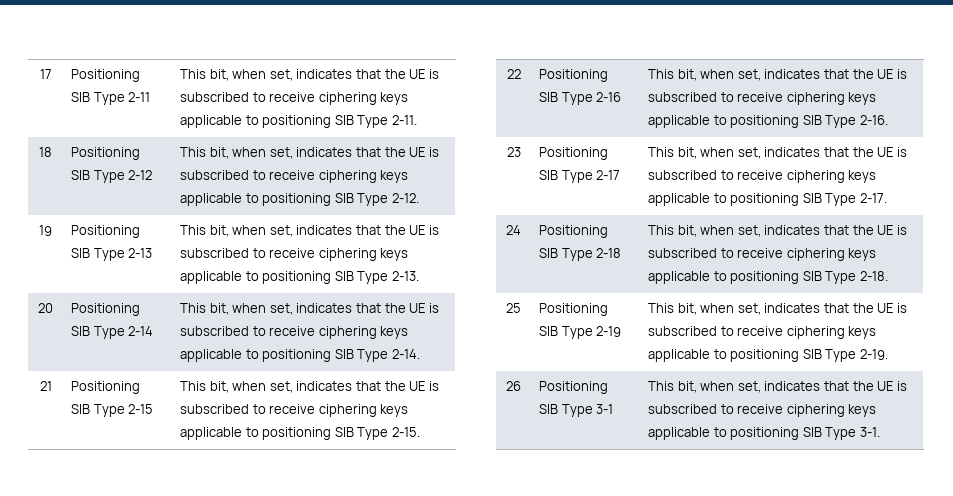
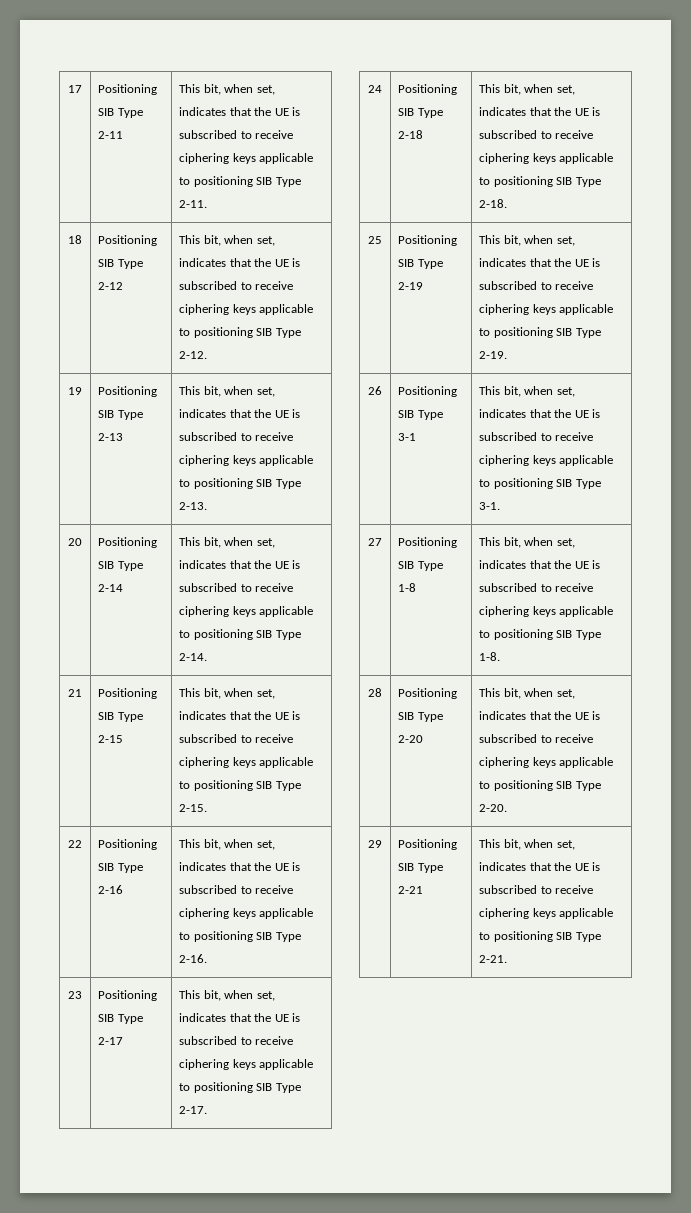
(880, 432) none -> [368,538,382,546] [398,537,458,548] [398,561,443,571] [398,583,417,592] [479,537,575,548] [479,560,601,569] [479,583,594,592] [479,606,614,617] [479,629,601,640] [479,652,501,661] [368,688,382,697] [398,688,458,699] [398,712,443,722] [398,735,424,743] [479,688,575,699] [479,711,601,720] [479,734,594,743] [479,757,614,768] [479,780,601,791] [479,804,508,812] [368,840,382,848] [398,839,458,850] [398,863,443,873] [398,886,424,894] [479,839,575,850] [479,862,601,871] [479,885,594,894] [479,908,614,919] [479,931,601,942] [479,955,508,963] // 27 | Positioning SIB Type 1-8 | This bit, when set, indicates that the UE is subscribed to receive ciphering keys applicable to positioning SIB Type 1-8. // 28 | Positioning SIB Type 2-20 | This bit, when set, indicates that the UE is subscribed to receive ciphering keys applicable to positioning SIB Type 2-20. // 29 | Positioning SIB Type 2-21 | This bit, when set, indicates that the UE is subscribed to receive ciphering keys applicable to positioning SIB Type 2-21.

